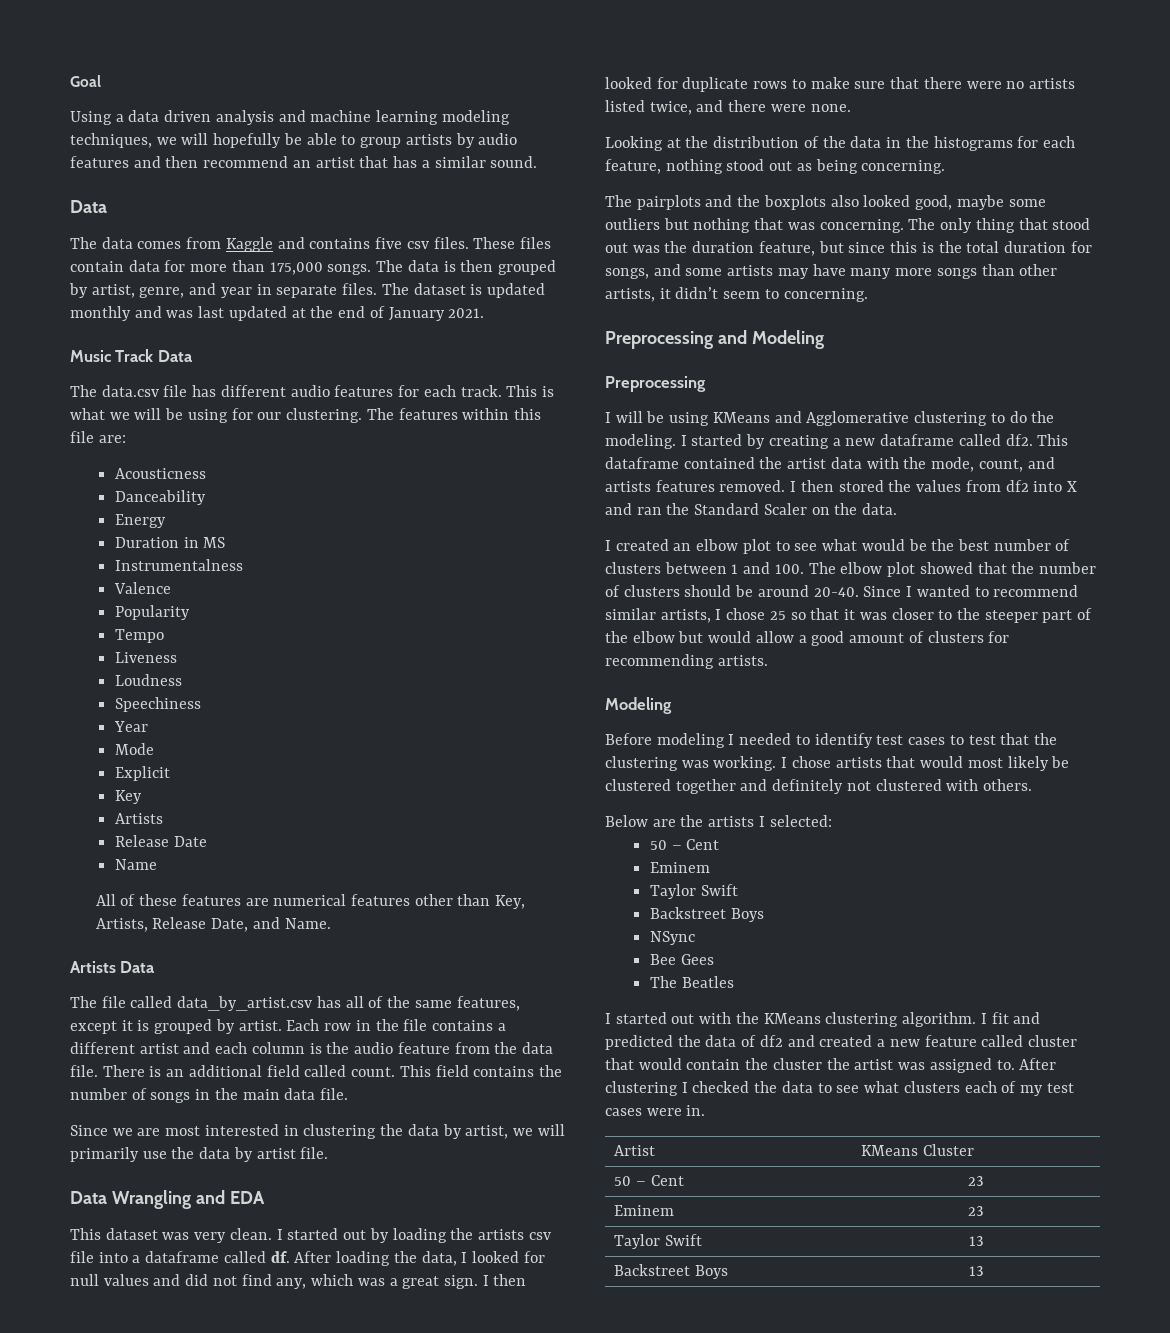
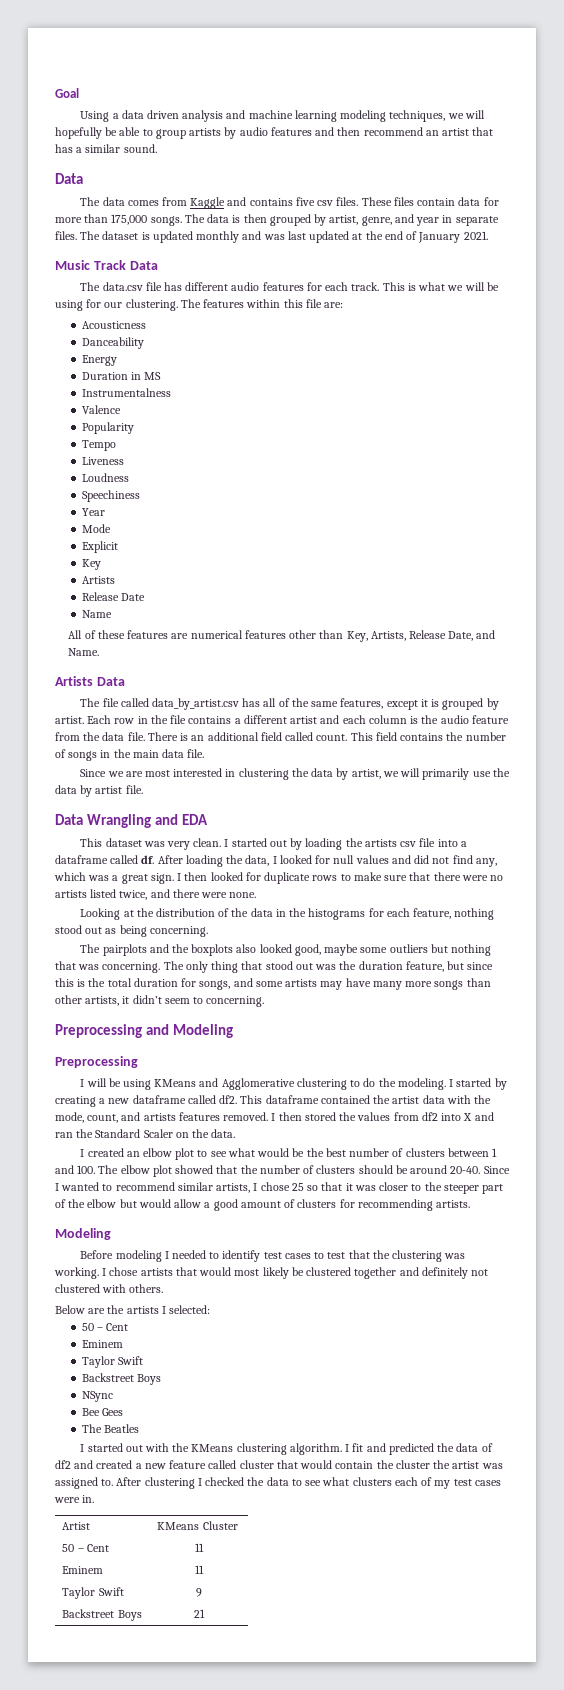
[968,1176,984,1186] 23 -> [195,1543,204,1552] 11
[968,1206,984,1216] 23 -> [195,1565,204,1574] 11
[968,1236,984,1246] 13 -> [196,1588,202,1597] 9
[968,1266,984,1276] 13 -> [194,1609,205,1618] 21

